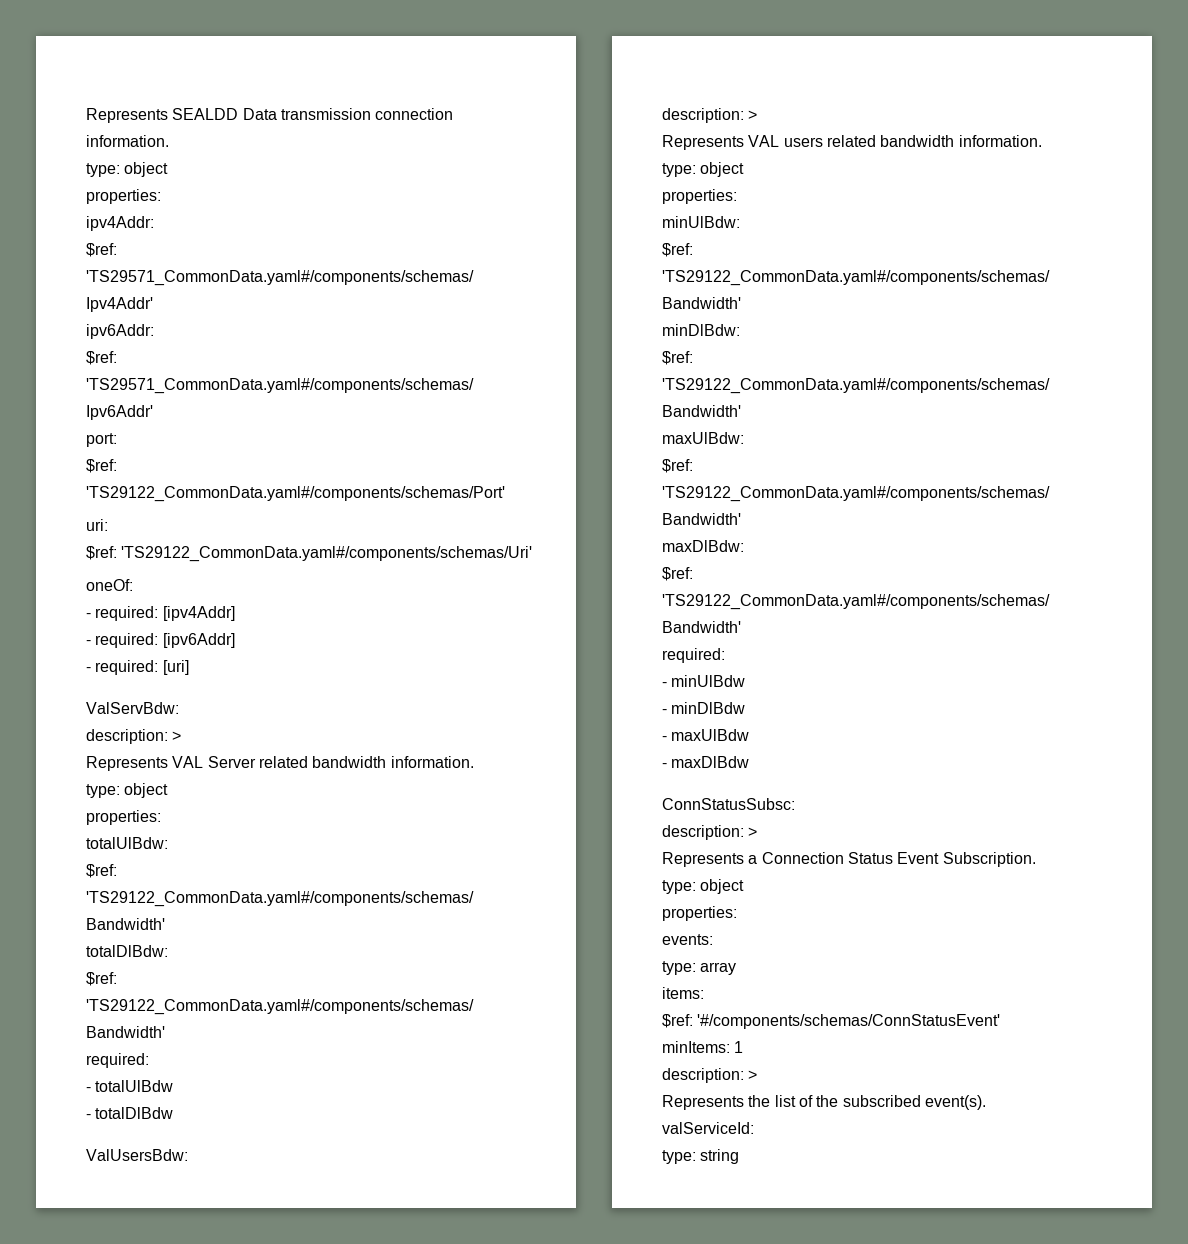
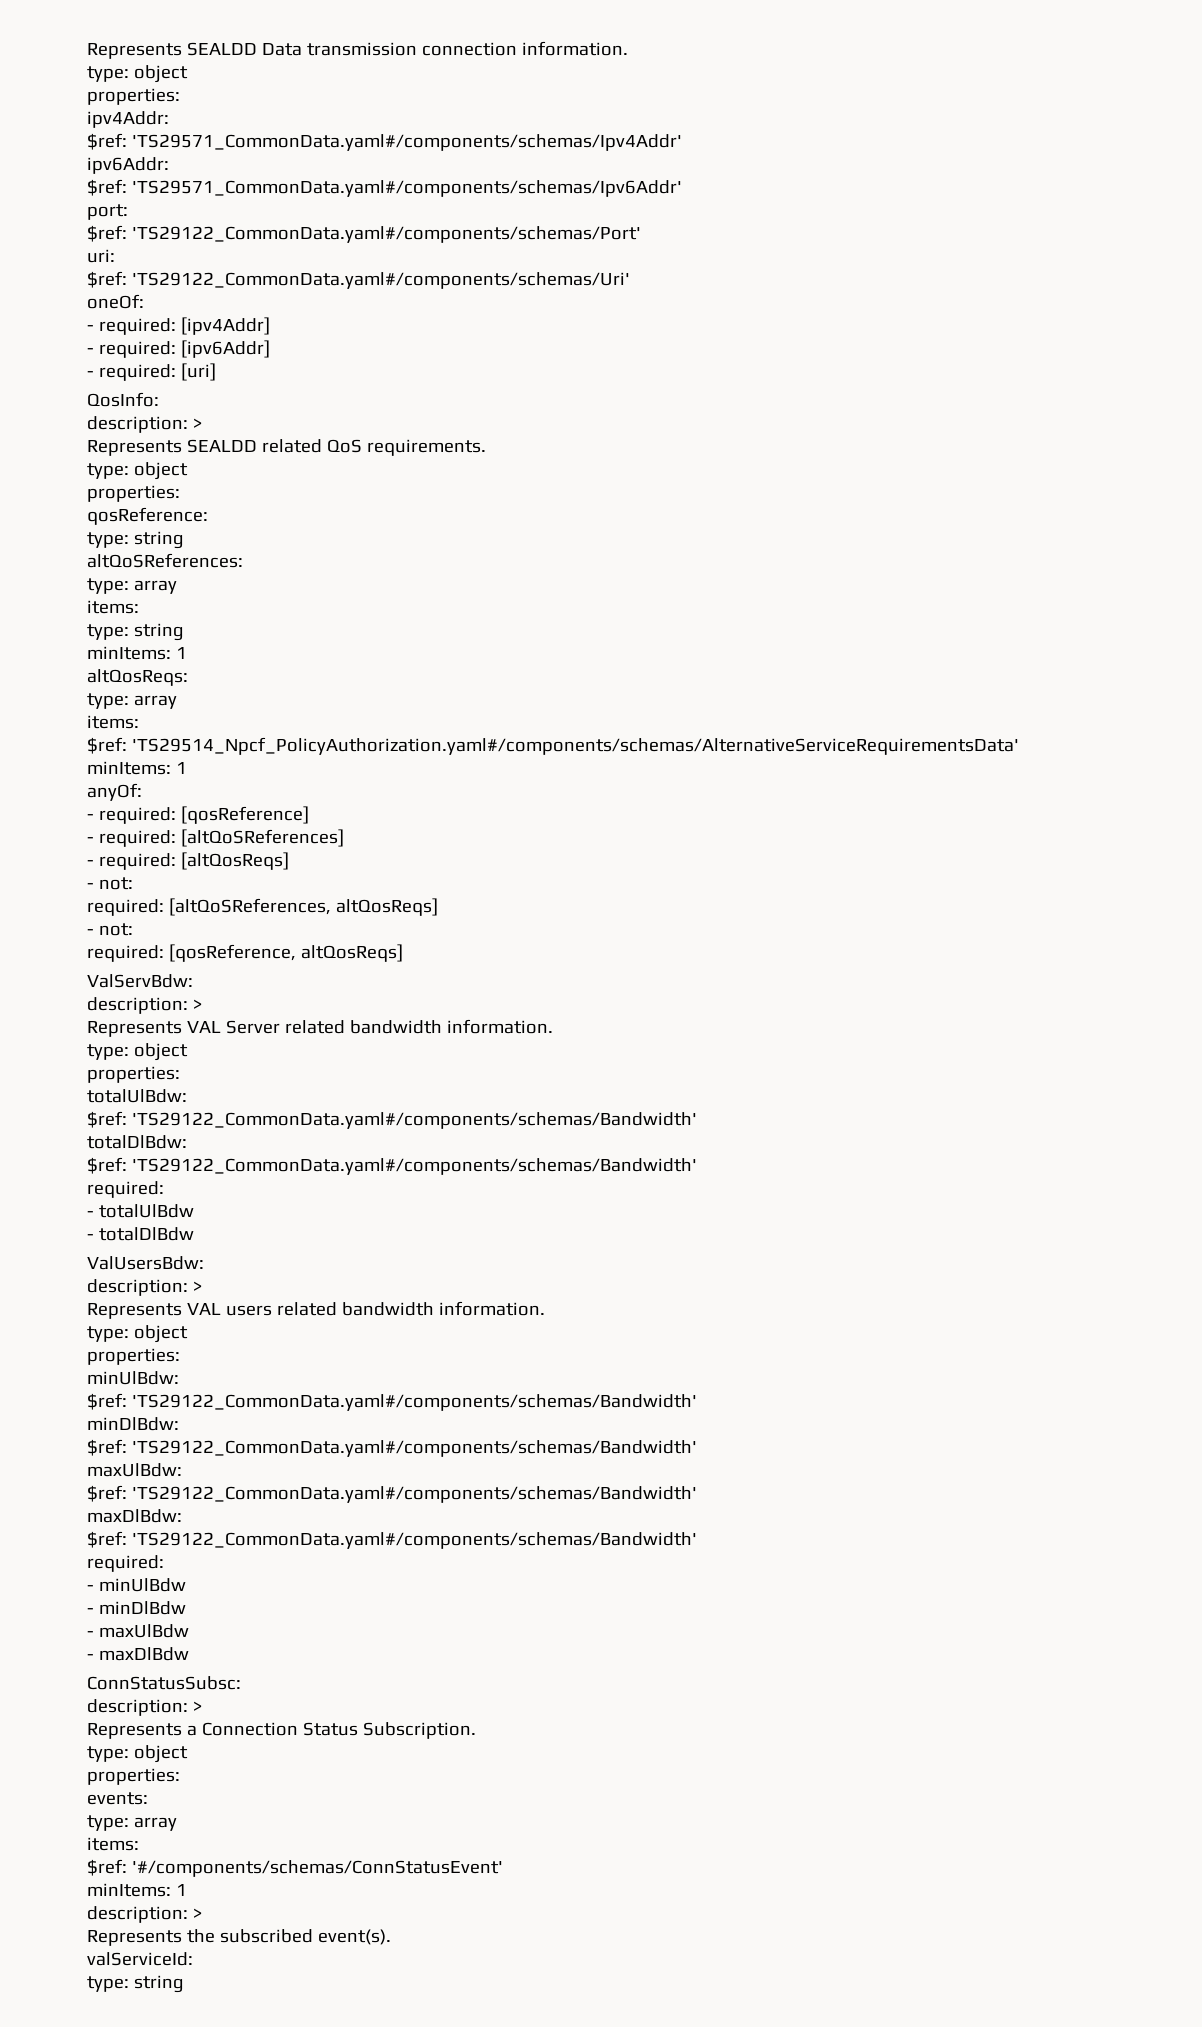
(189, 667) none -> [87,392,159,407] [87,416,202,433] [87,439,486,456] [87,462,188,480] [87,485,180,502] [87,507,208,525] [87,531,184,549] [87,553,243,568] [87,578,177,594] [87,600,139,614] [87,623,184,641] [87,646,187,660] [87,669,188,686] [87,693,177,709] [87,715,139,729] [87,737,1019,755] [87,761,187,775] [87,783,142,801] [87,806,309,824] [87,829,344,847] [87,852,289,870] [87,877,133,890] [87,898,438,916] [87,923,133,936] [87,944,403,962] // QosInfo: // description: > // Represents SEALDD related QoS requirements. // type: object // properties: // qosReference: // type: string // altQoSReferences: // type: array // items: // type: string // minItems: 1 // altQosReqs: // type: array // items: // $ref: 'TS29514_Npcf_PolicyAuthorization.yaml#/components/schemas/AlternativeServiceRequirementsData' // minItems: 1 // anyOf: // - required: [qosReference] // - required: [altQoSReferences] // - required: [altQosReqs] // - not: // required: [altQoSReferences, altQosReqs] // - not: // required: [qosReference, altQosReqs]
[897,852,940,864] Event -> (358, 1729) none
[774,1095,839,1107] list of the -> (215, 1936) none

